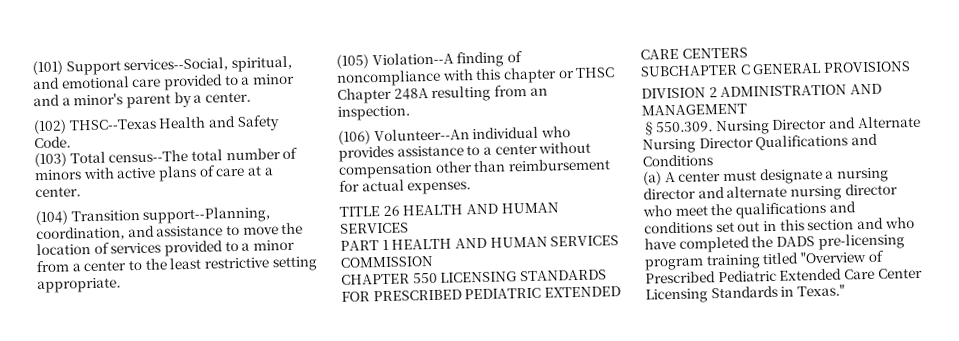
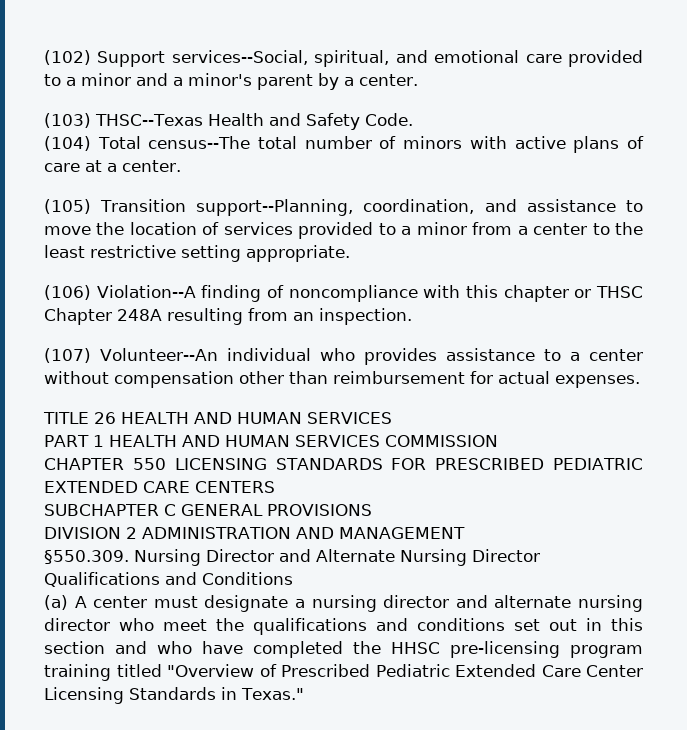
[32,60,63,76] (101) -> [44,50,91,65] (102)
[33,119,67,135] (102) -> [44,113,91,128] (103)
[34,152,67,168] (103) -> [44,136,91,151] (104)
[35,210,69,226] (104) -> [44,199,91,214] (105)
[336,54,369,69] (105) -> [44,285,91,300] (106)
[338,130,371,145] (106) -> [44,348,91,363] (107)
[775,236,815,247] DADS -> [391,642,440,654] HHSC

